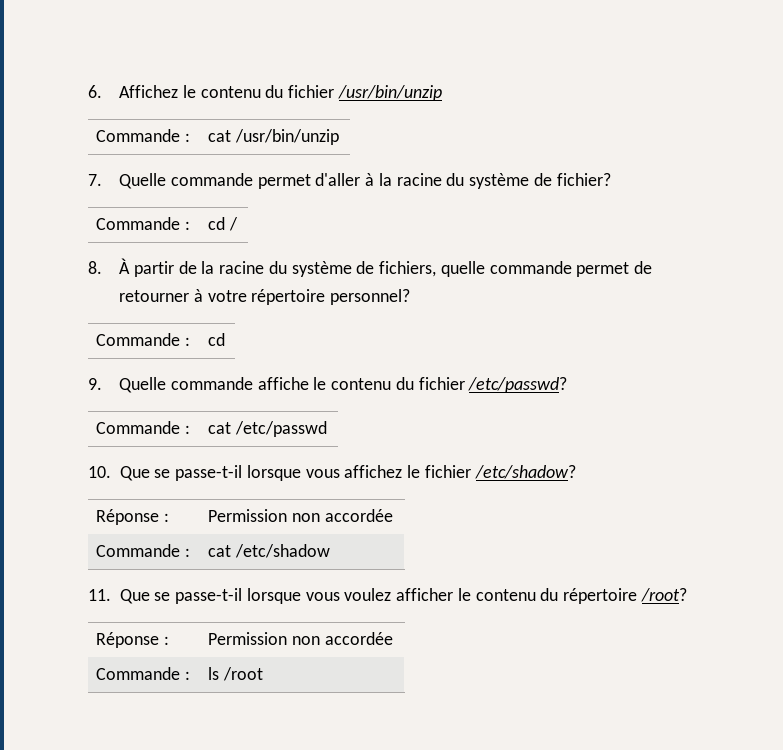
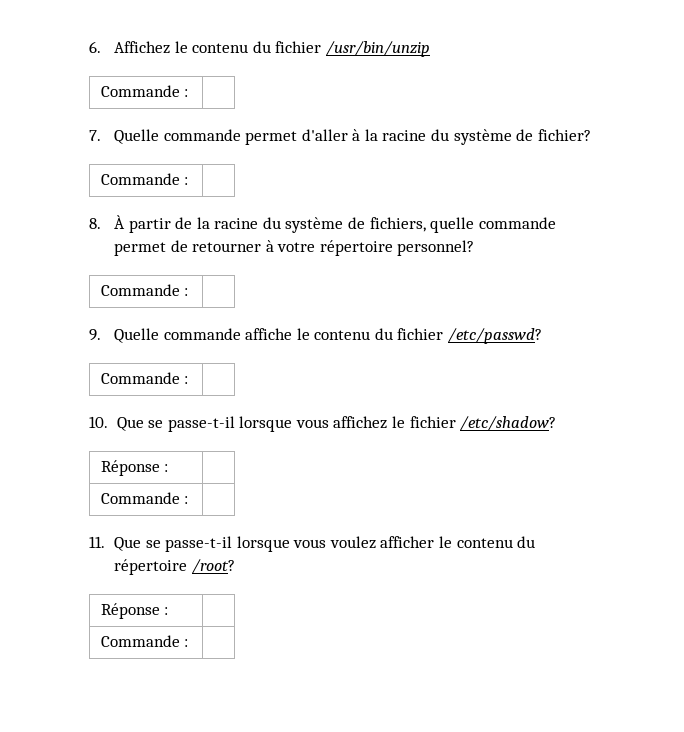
[208,129,339,145] cat /usr/bin/unzip -> (189, 93) none
[208,217,238,231] cd / -> (189, 181) none
[208,333,226,346] cd -> (189, 292) none
[208,421,327,437] cat /etc/passwd -> (189, 380) none
[208,509,393,522] [96,544,190,557] [208,544,330,558] Permission non accordée // Commande : | cat /etc/shadow -> [100,492,189,504] // Commande : |
[208,632,393,645] [96,667,190,680] [208,667,263,681] Permission non accordée // Commande : | ls /root -> [100,635,189,647] // Commande : |

